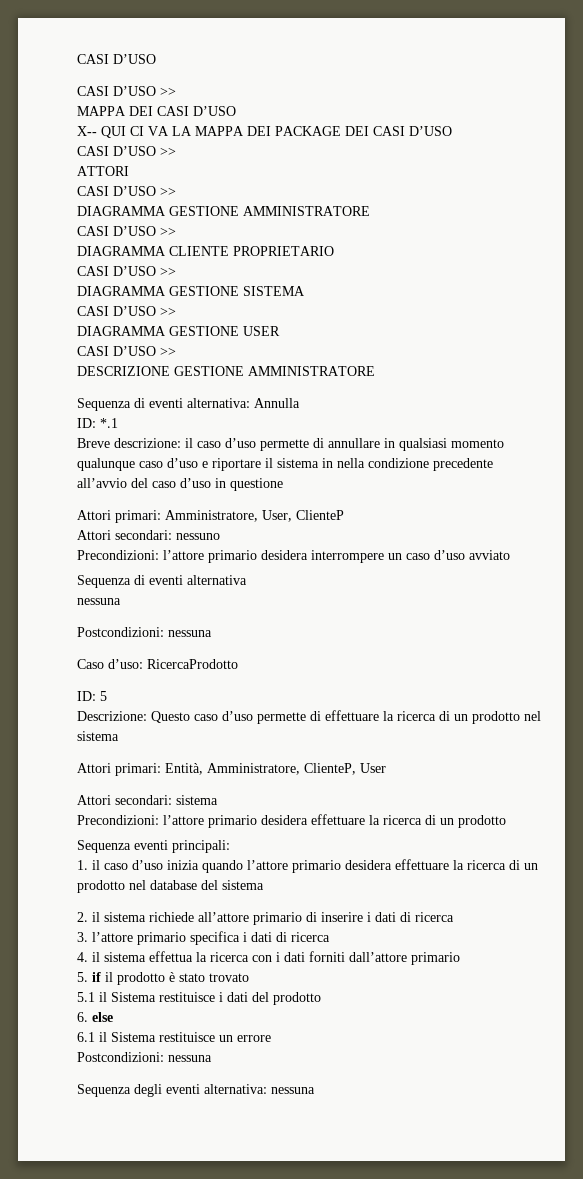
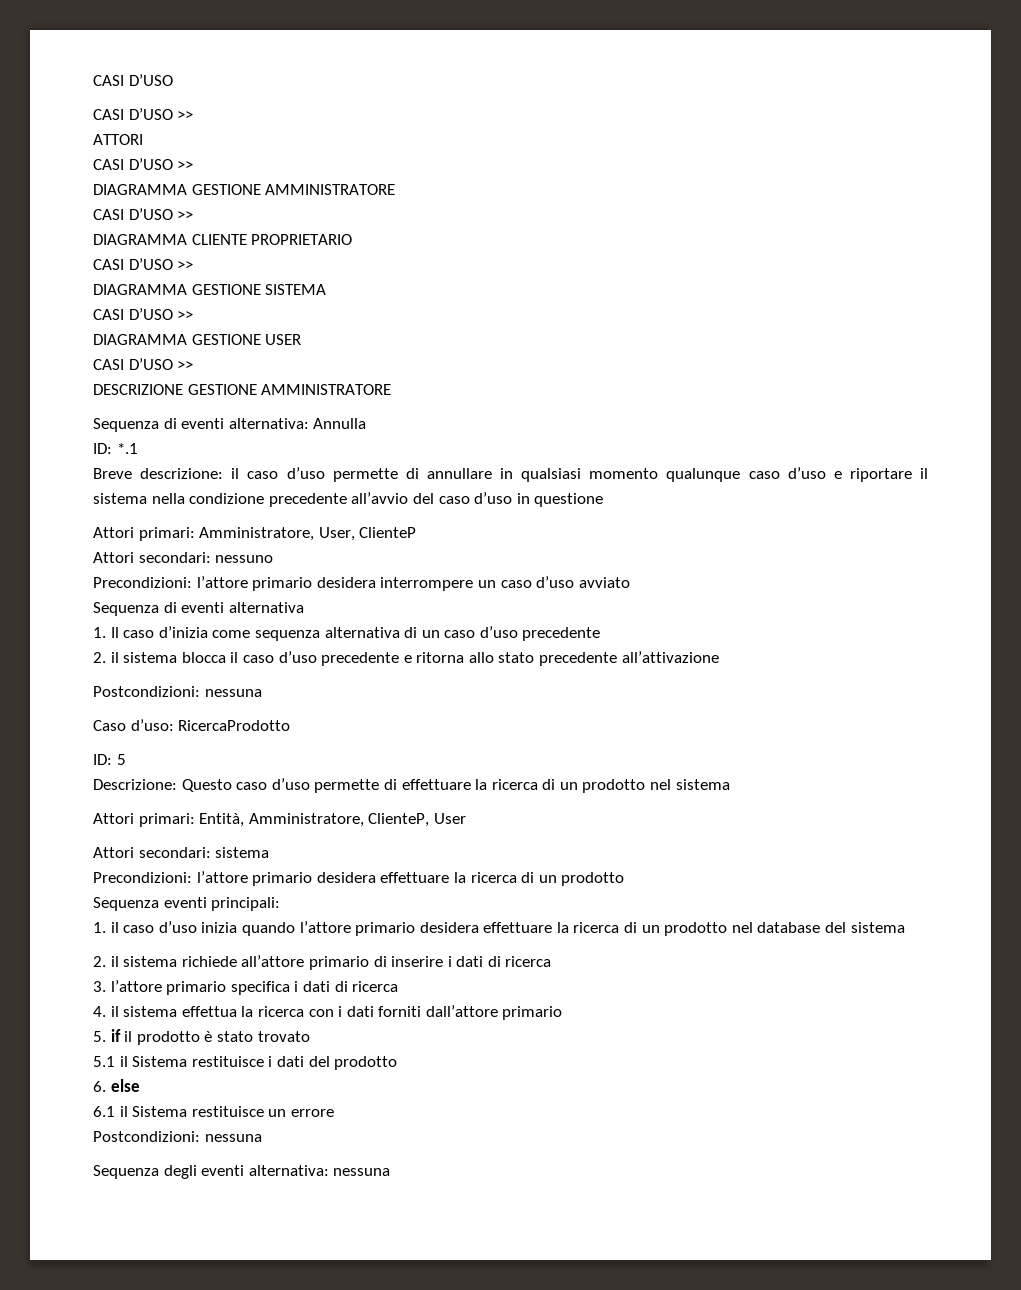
[77,54,156,64] [77,86,176,96] [77,106,236,116] [77,126,452,138] [77,146,176,156] CASI D’USO // CASI D’USO >> // MAPPA DEI CASI D’USO // X-- QUI CI VA LA MAPPA DEI PACKAGE DEI CASI D’USO // CASI D’USO >> -> [93,74,173,86] [93,108,194,120] CASI D’USO // CASI D’USO >>
[322,458,333,468] in -> (147, 498) none
[77,598,121,605] nessuna -> [93,626,601,641] [93,651,719,666] 1. Il caso d’inizia come sequenza alternativa di un caso d’uso precedente // 2. il sistema blocca il caso d’uso precedente e ritorna allo stato precedente all’attivazione

